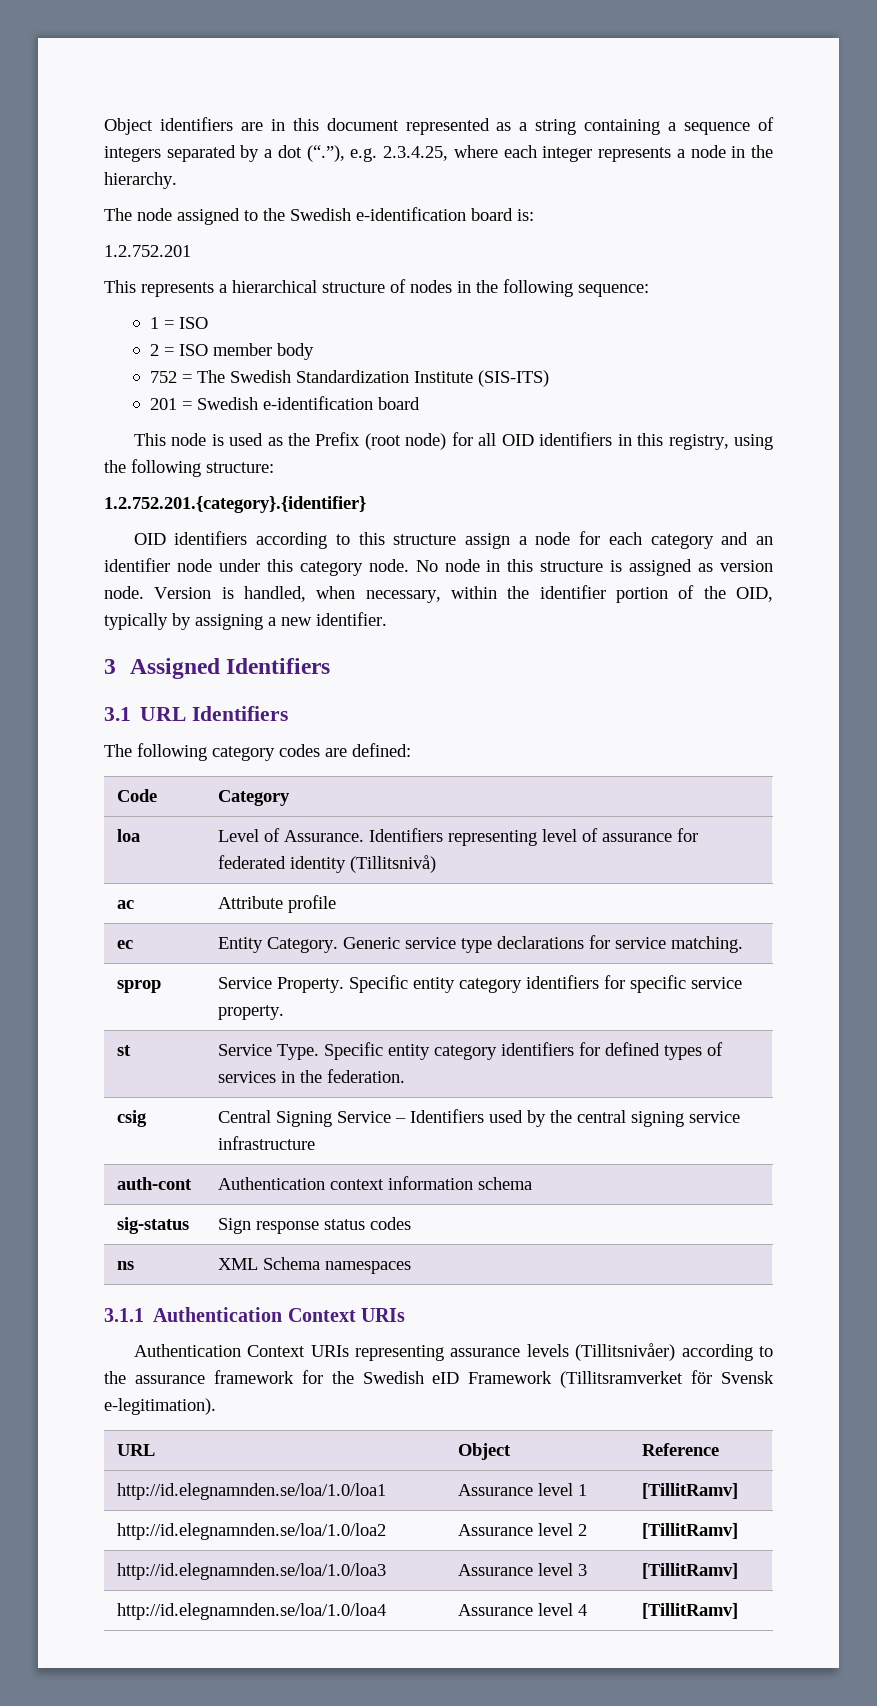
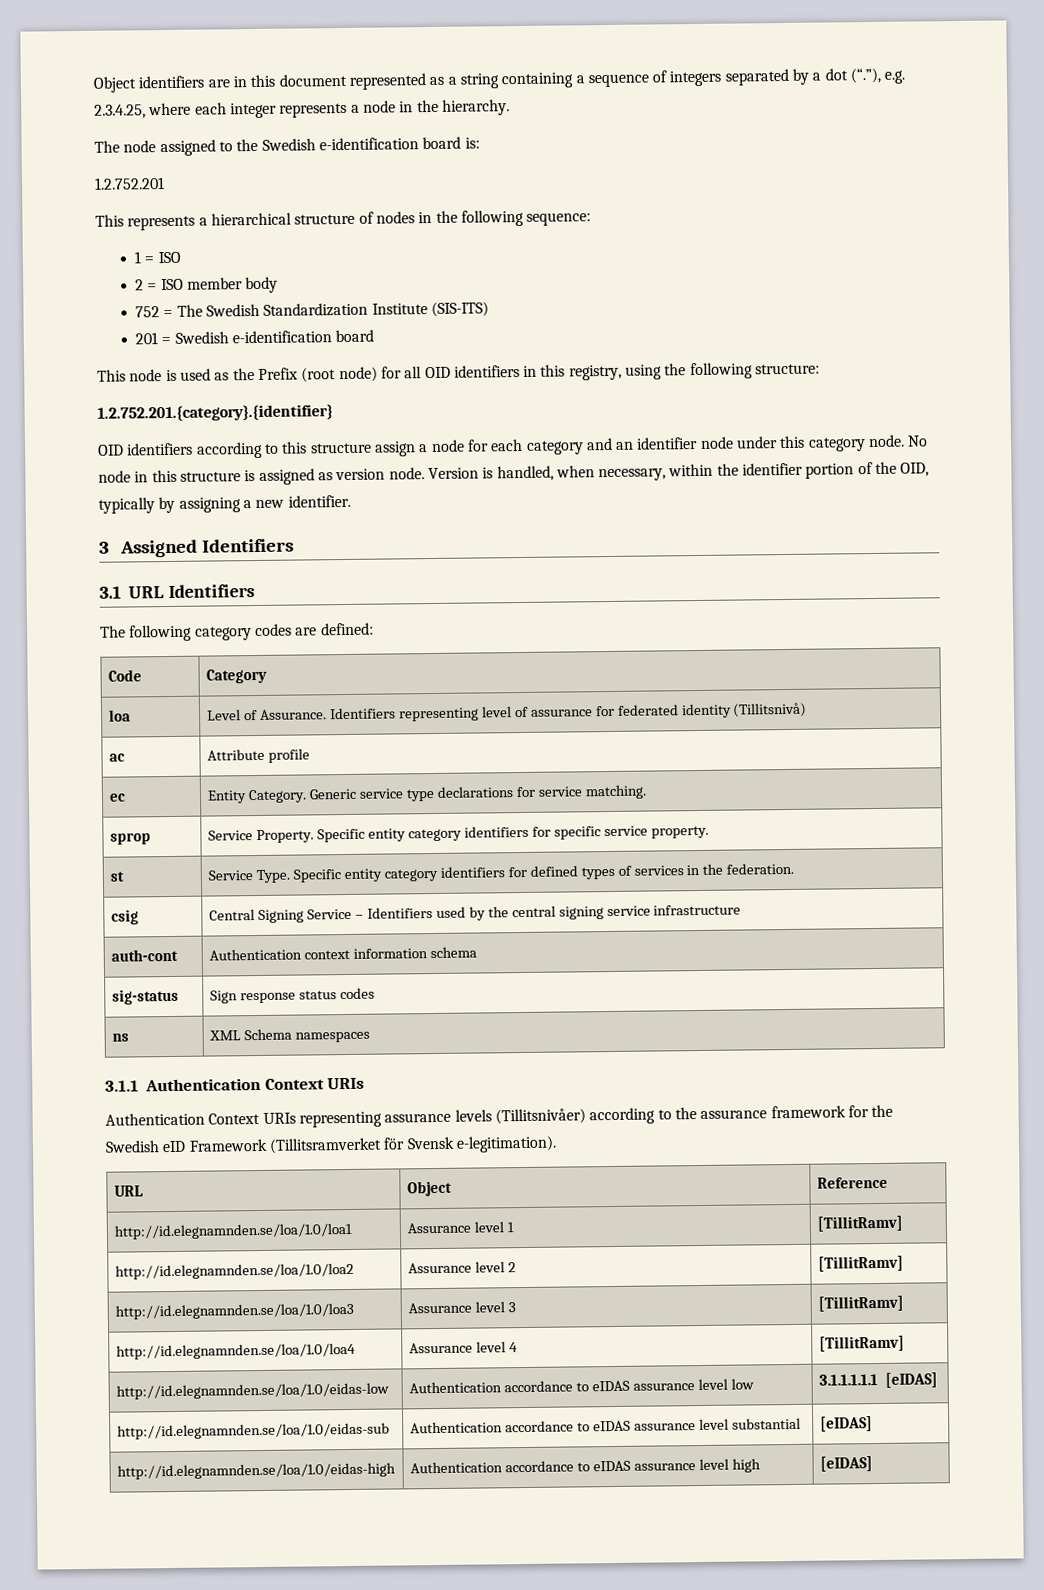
(739, 1611) none -> [116,1382,390,1400] [409,1378,754,1394] [819,1372,938,1388] [117,1422,391,1440] [410,1417,801,1434] [820,1416,874,1432] [117,1462,397,1480] [410,1458,761,1474] [820,1456,874,1472] // http://id.elegnamnden.se/loa/1.0/eidas-low | Authentication accordance to eIDAS assurance level low | 3.1.1.1.1.1 [eIDAS] // http://id.elegnamnden.se/loa/1.0/eidas-sub | Authentication accordance to eIDAS assurance level substantial | [eIDAS] // http://id.elegnamnden.se/loa/1.0/eidas-high | Authentication accordance to eIDAS assurance level high | [eIDAS]

